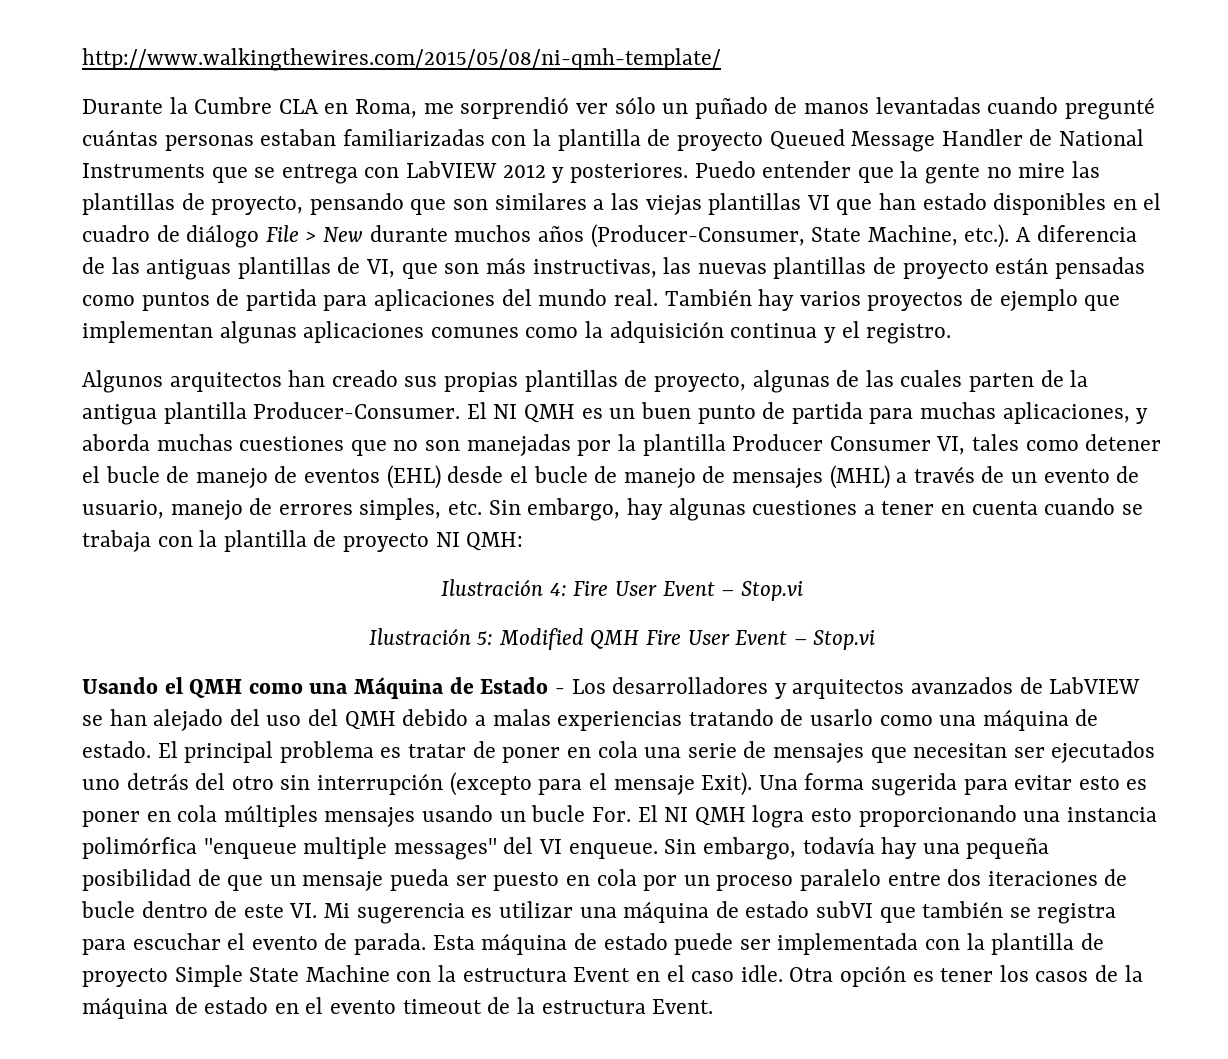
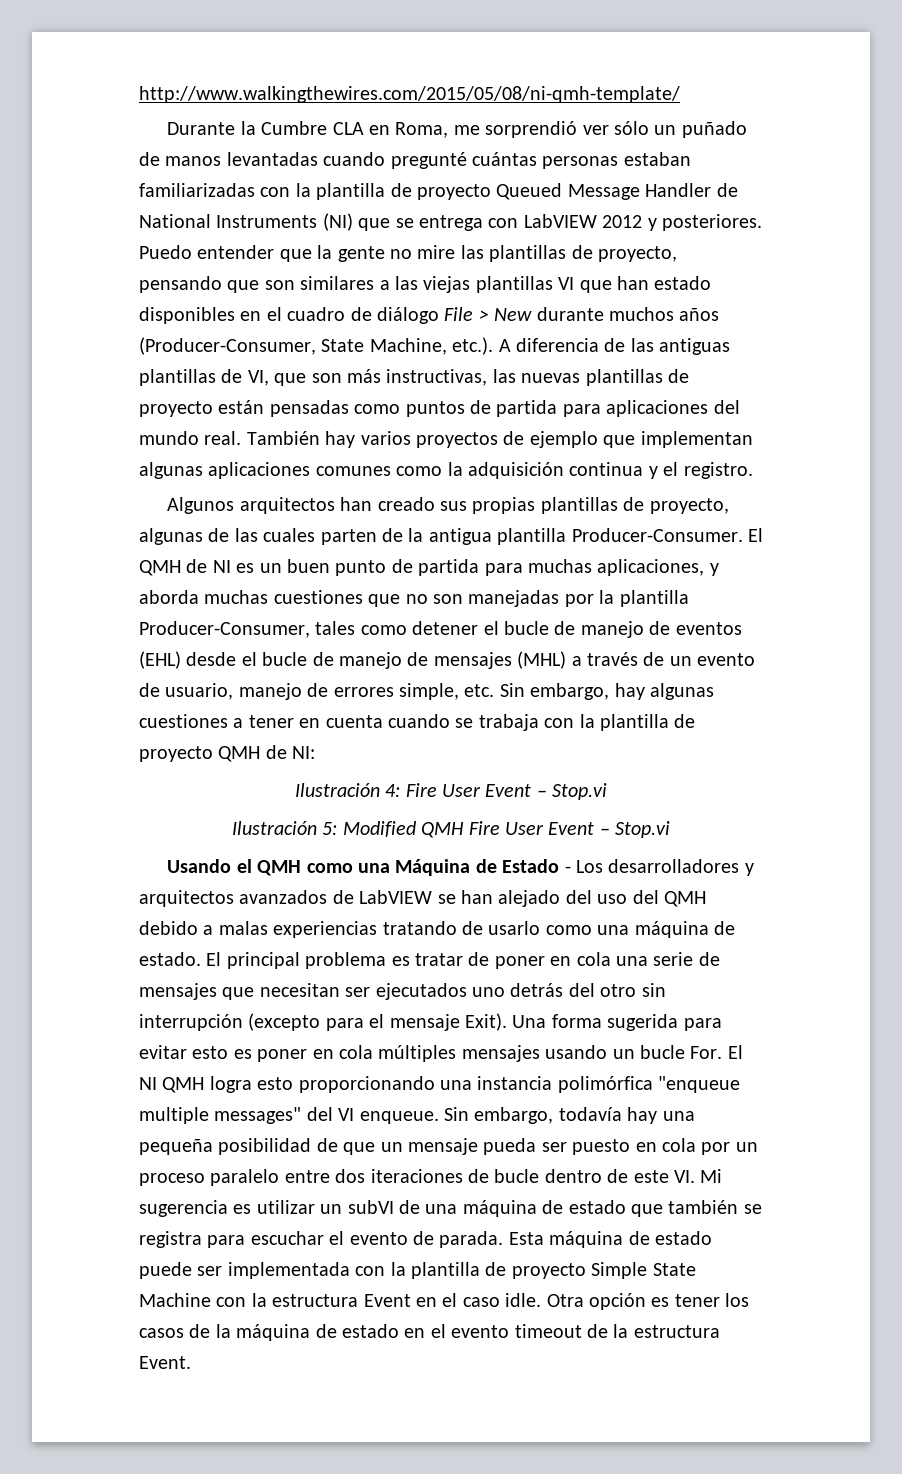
(205, 170) none -> [322,213,353,231] (NI)
[493,404,576,423] NI QMH -> [139,559,231,576] QMH de NI
[732,434,966,455] Producer Consumer VI, -> [139,621,310,638] Producer-Consumer,
[359,498,442,520] simples, -> [399,683,459,700] simple,
[435,532,524,551] NI QMH: -> [218,745,316,762] QMH de NI:
(573, 909) none -> [320,1200,420,1214] un subVI de
[815,901,873,918] subVI -> (626, 1207) none

